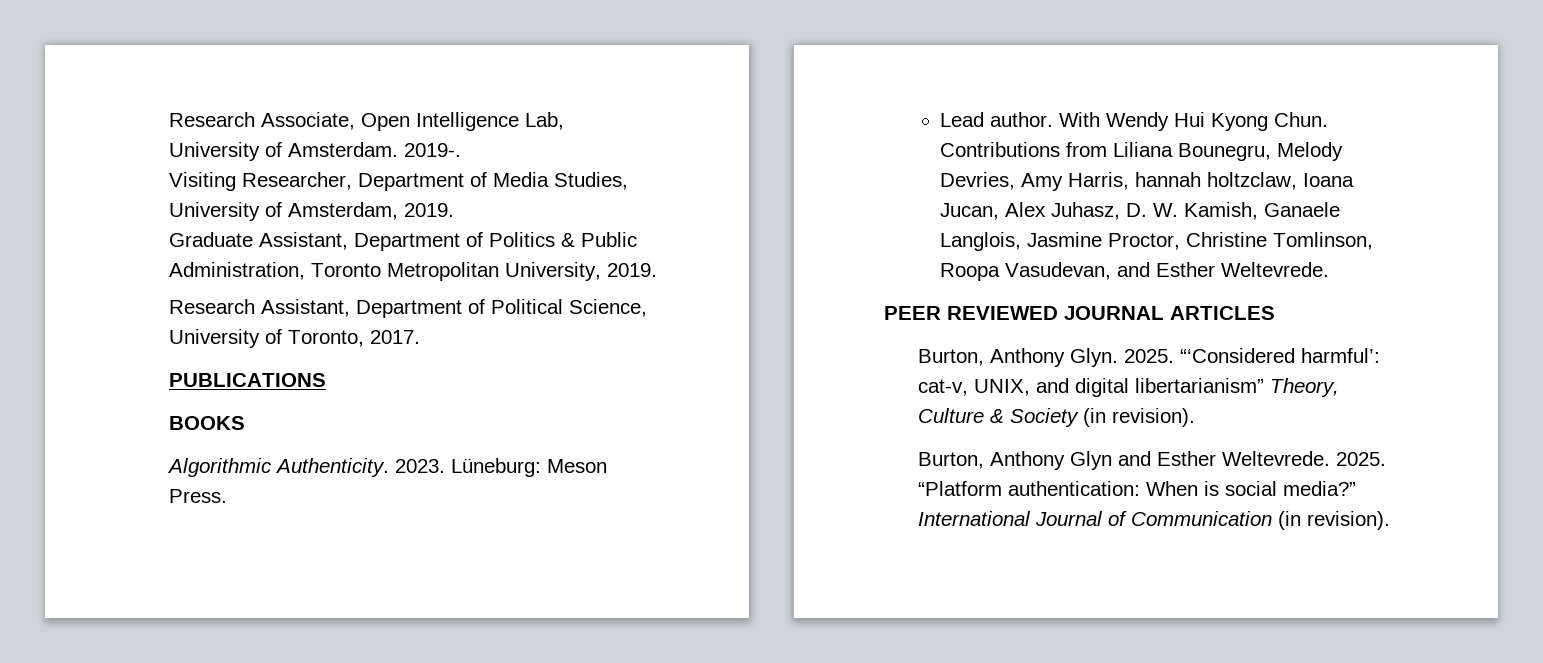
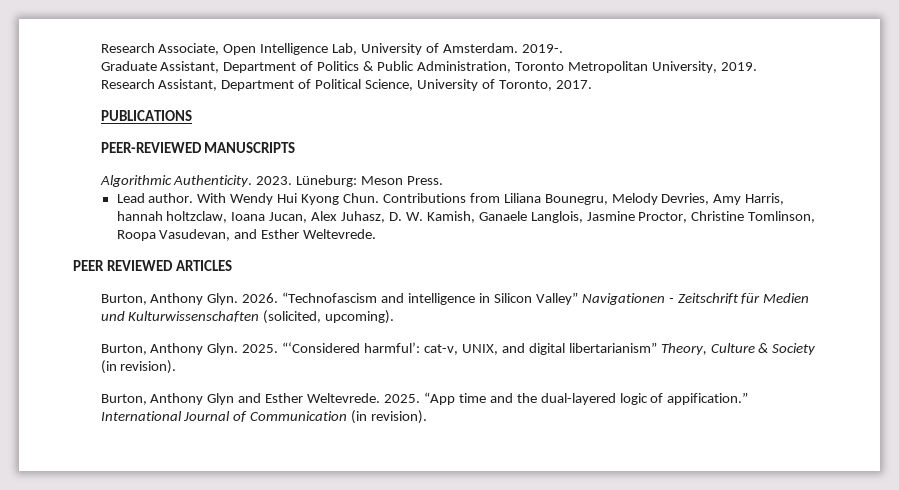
[168,172,628,191] [168,202,454,221] // Visiting Researcher, Department of Media Studies, University of Amsterdam, 2019. -> (563, 48) none
[168,416,245,430] BOOKS -> [100,142,296,153] PEER-REVIEWED MANUSCRIPTS
[1064,306,1164,320] JOURNAL -> (173, 265) none
(1275, 313) none -> [100,292,810,305] [100,310,395,324] // Burton, Anthony Glyn. 2026. “Technofascism and intelligence in Silicon Valley” Navigationen - Zeitschrift für Medien und Kulturwissenschaften (solicited, upcoming).
[917,481,1356,496] “Platform authentication: When is social media?” -> [423,392,749,405] “App time and the dual-layered logic of appification.”

